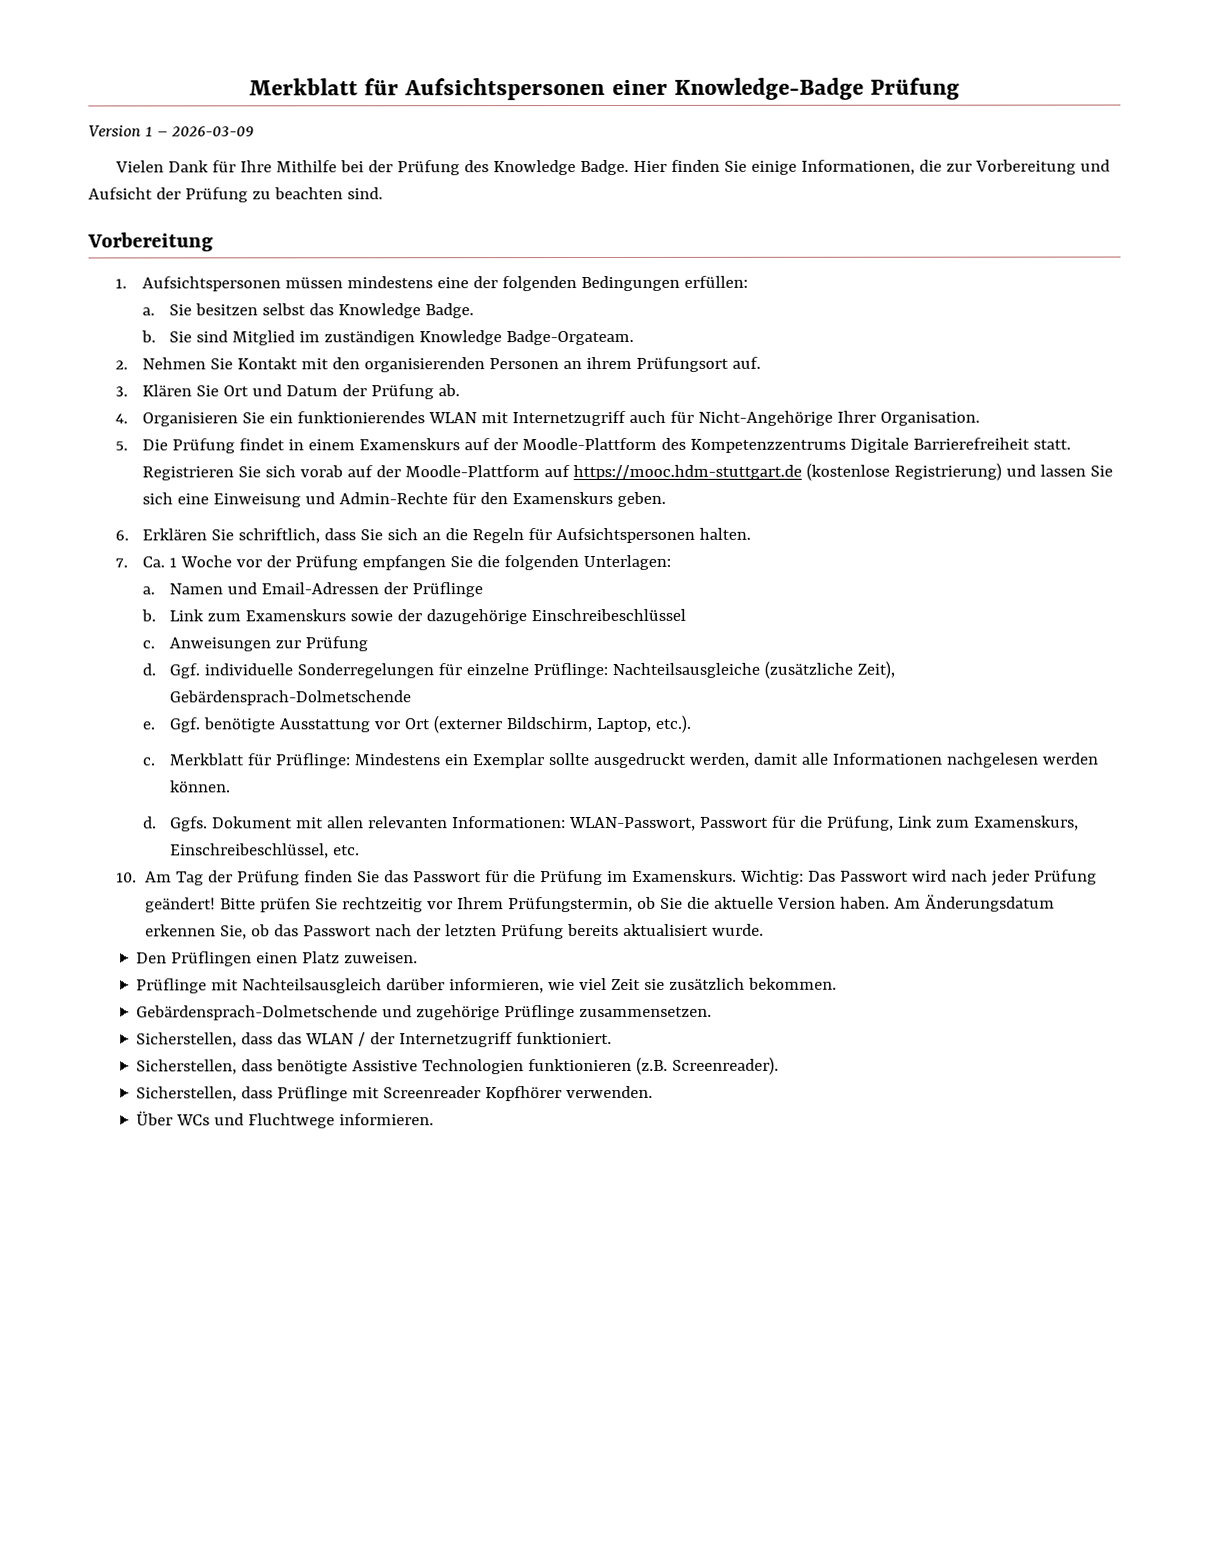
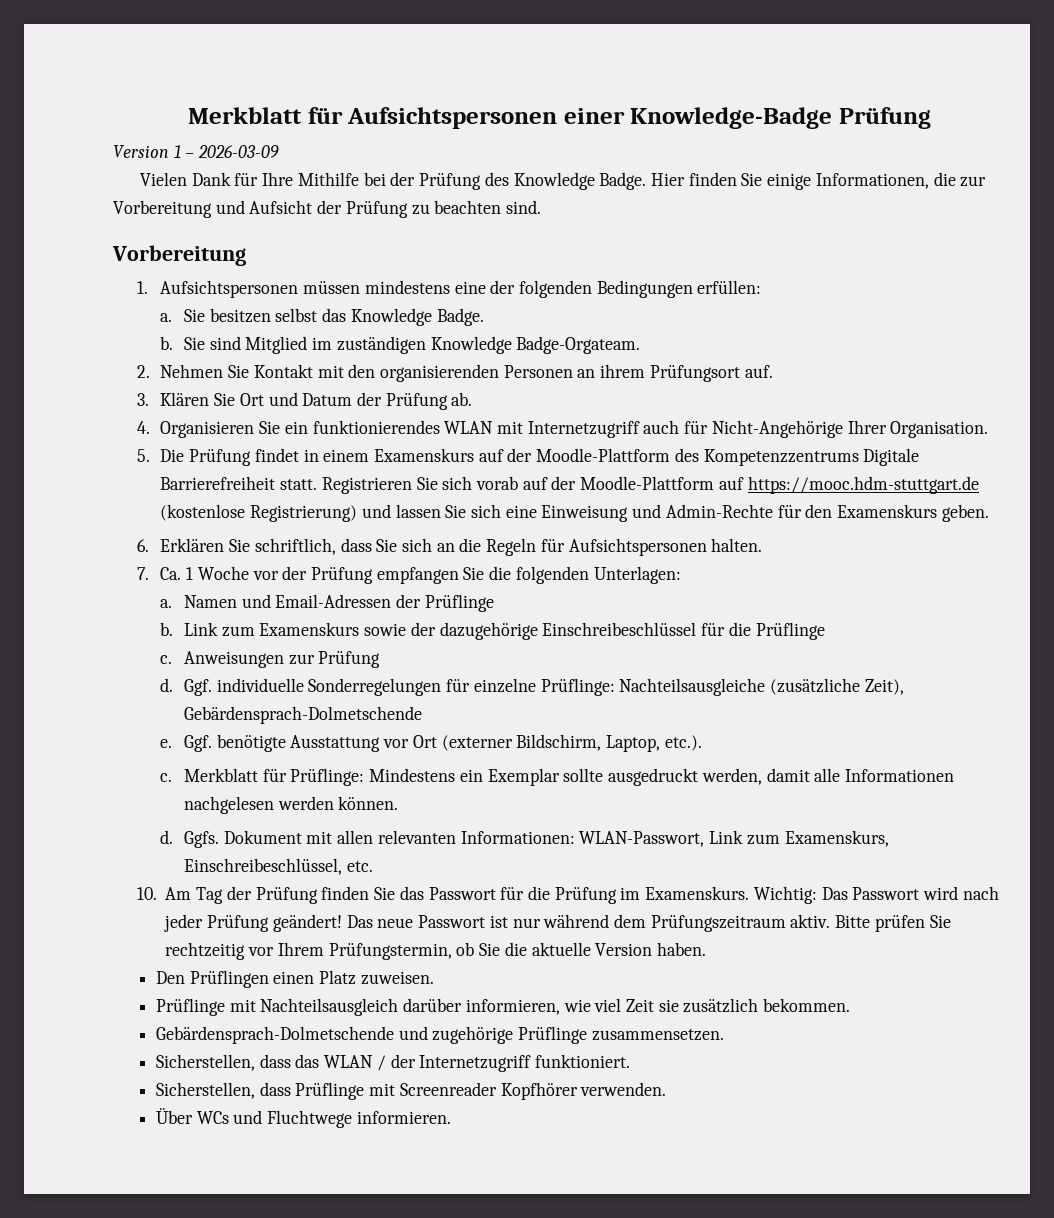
(687, 615) none -> [701,622,825,640] für die Prüflinge
[700,815,895,831] Passwort für die Prüfung, -> (705, 839) none
(217, 905) none -> [346,914,831,932] Das neue Passwort ist nur während dem Prüfungszeitraum aktiv.
[894,894,1056,912] [145,923,765,940] Am Änderungsdatum erkennen Sie, ob das Passwort nach der letzten Prüfung bereits aktualisiert wurde. -> (706, 949) none
[136,1056,780,1075] // Sicherstellen, dass benötigte Assistive Technologien funktionieren (z.B. Screenreader). -> (631, 1061) none

